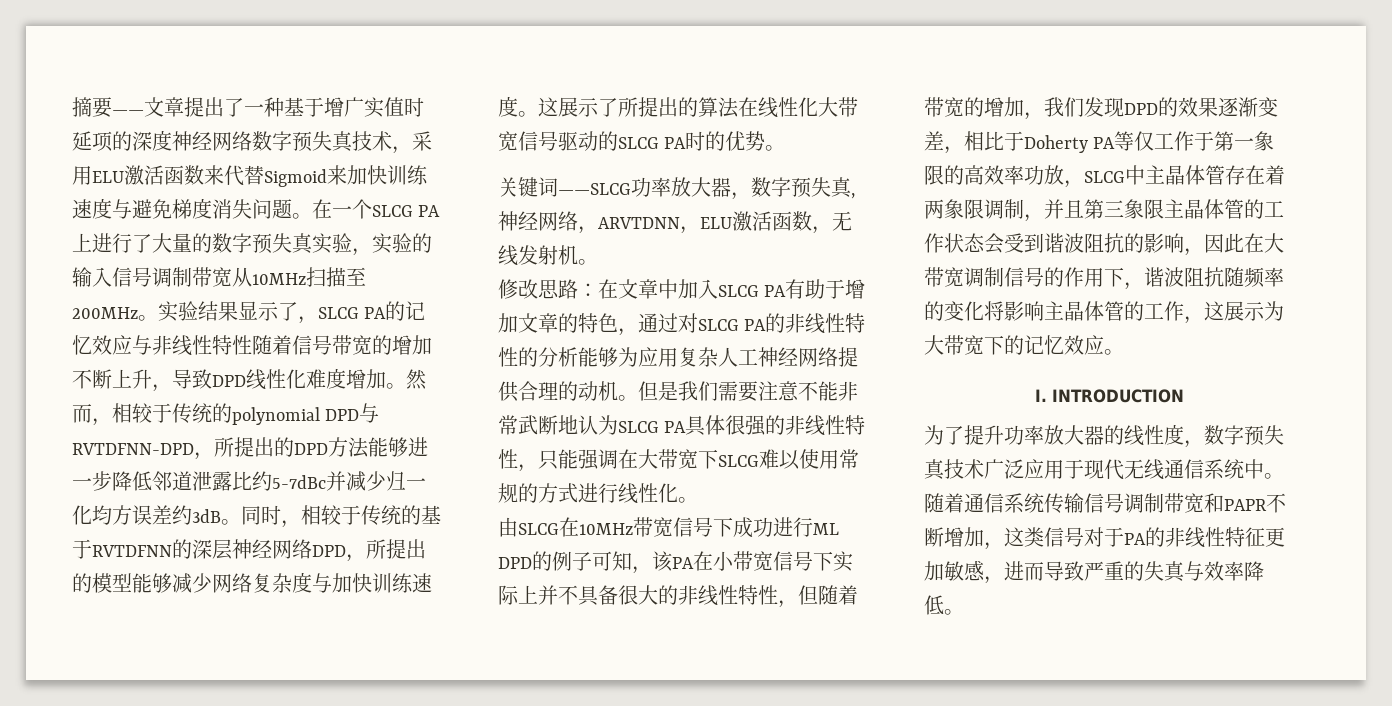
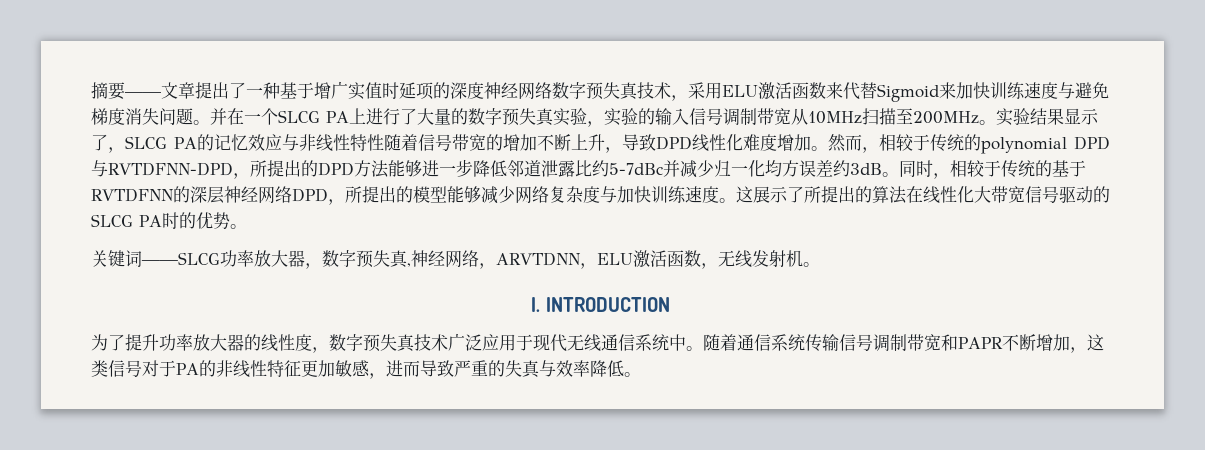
(312, 216) none -> [210,108,227,125] 并
[498,279,866,299] [498,313,866,336] [498,347,858,367] [498,381,858,402] [498,415,866,436] [498,449,859,472] [498,483,698,504] [498,517,839,538] [498,551,853,574] [498,585,858,608] [924,97,1278,120] [924,131,1275,154] [924,165,1285,188] [924,199,1284,222] [924,233,1284,256] [924,267,1284,290] [924,301,1284,324] [924,335,1124,355] // 修改思路：在文章中加入SLCG PA有助于增加文章的特色，通过对SLCG PA的非线性特性的分析能够为应用复杂人工神经网络提供合理的动机。但是我们需要注意不能非常武断地认为SLCG PA具体很强的非线性特性，只能强调在大带宽下SLCG难以使用常规的方式进行线性化。 // 由SLCG在10MHz带宽信号下成功进行ML DPD的例子可知，该PA在小带宽信号下实际上并不具备很大的非线性特性，但随着带宽的增加，我们发现DPD的效果逐渐变差，相比于Doherty PA等仅工作于第一象限的高效率功放，SLCG中主晶体管存在着两象限调制，并且第三象限主晶体管的工作状态会受到谐波阻抗的影响，因此在大带宽调制信号的作用下，谐波阻抗随频率的变化将影响主晶体管的工作，这展示为大带宽下的记忆效应。 -> (820, 264) none

